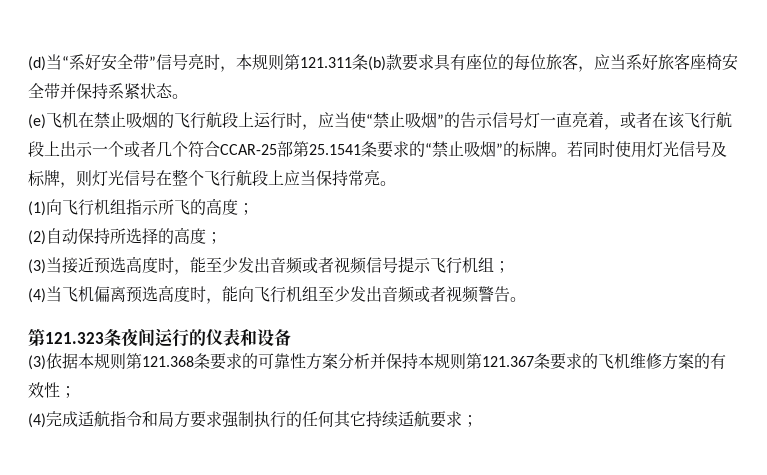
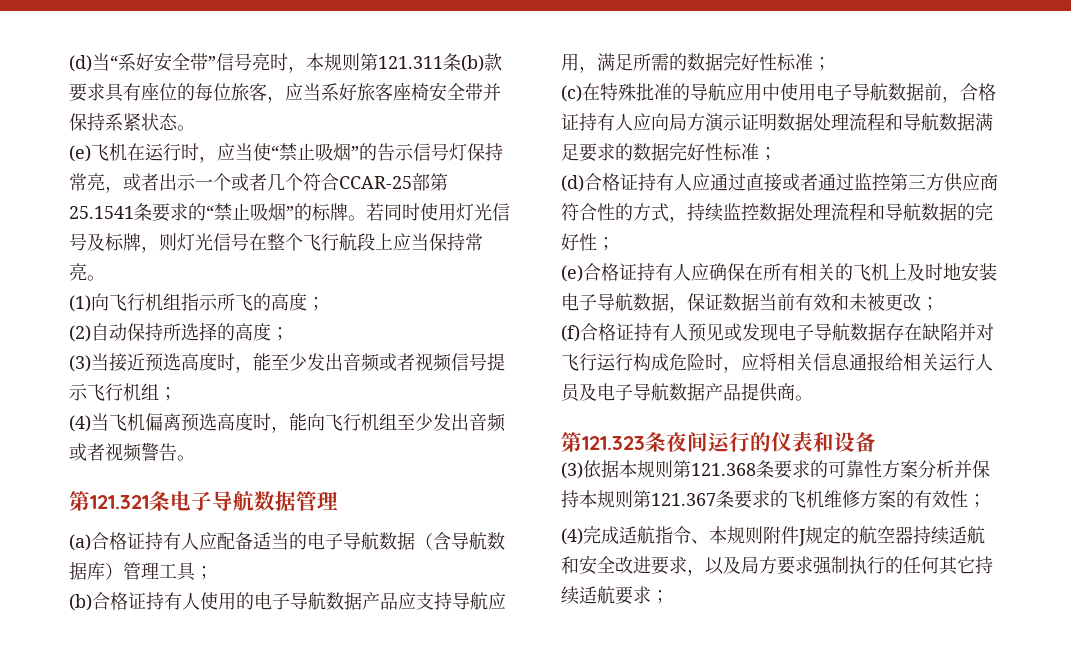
[94,112,254,129] 禁止吸烟的飞行航段上 -> (145, 152) none
[540,111,732,130] [28,141,60,157] 一直亮着，或者在该飞行航段上 -> [467,143,503,161] [69,173,159,193] 保持常亮，或者
(526, 299) none -> [69,491,338,511] [69,532,505,551] [69,562,213,581] [69,592,506,611] [561,52,831,73] [561,83,996,103] [561,113,993,132] [561,142,777,162] [561,173,998,192] [561,202,993,223] [561,233,615,251] [561,262,997,282] [561,293,939,313] [561,323,994,342] [561,352,993,373] [561,383,813,402] // 第121.321条电子导航数据管理 // (a)合格证持有人应配备适当的电子导航数据（含导航数据库）管理工具； // (b)合格证持有人使用的电子导航数据产品应支持导航应用，满足所需的数据完好性标准； // (c)在特殊批准的导航应用中使用电子导航数据前，合格证持有人应向局方演示证明数据处理流程和导航数据满足要求的数据完好性标准； // (d)合格证持有人应通过直接或者通过监控第三方供应商符合性的方式，持续监控数据处理流程和导航数据的完好性； // (e)合格证持有人应确保在所有相关的飞机上及时地安装电子导航数据，保证数据当前有效和未被更改； // (f)合格证持有人预见或发现电子导航数据存在缺陷并对飞行运行构成危险时，应将相关信息通报给相关运行人员及电子导航数据产品提供商。
[142,411,158,427] 和 -> [691,525,985,546] [561,555,741,576] 、本规则附件J规定的航空器持续适航和安全改进要求，以及

